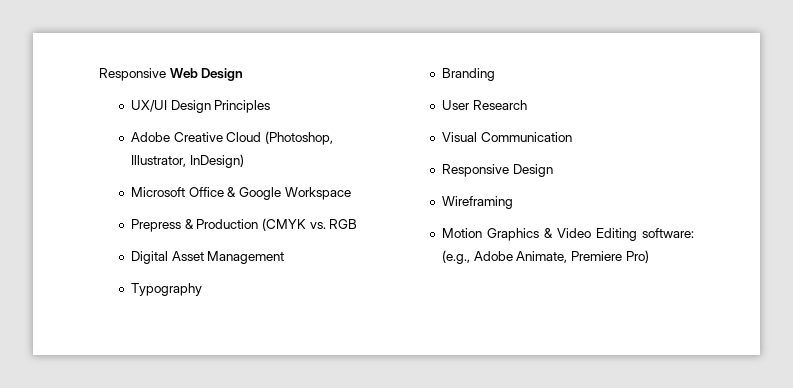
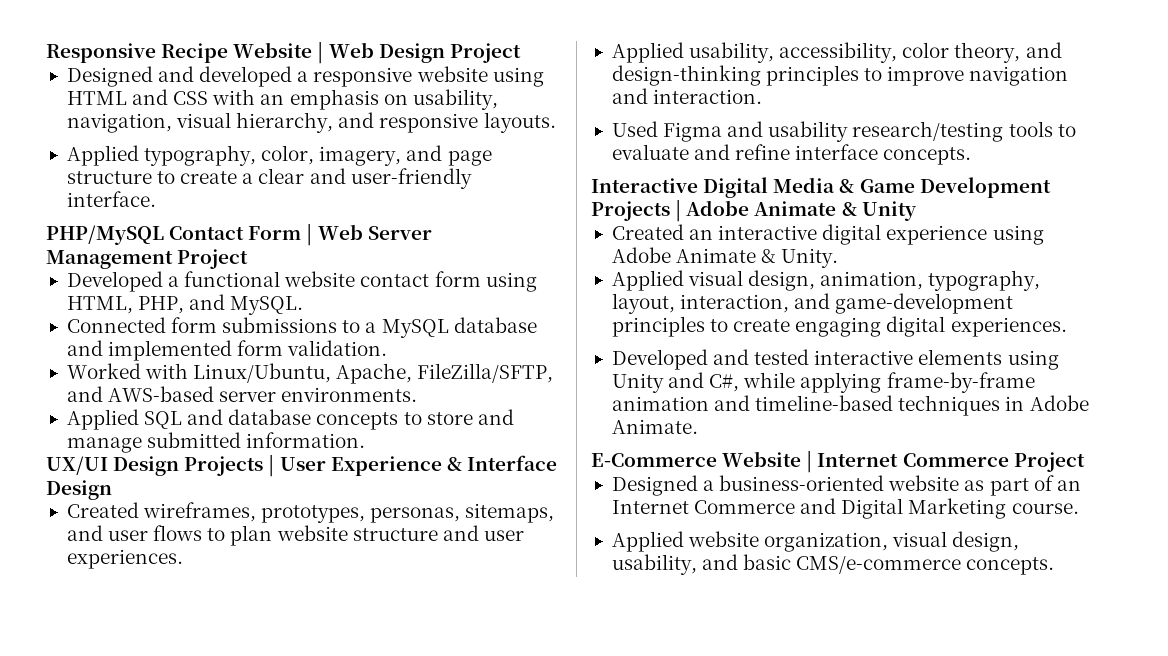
[99,68,166,81] Responsive -> [46,42,324,64] Responsive Recipe Website |
[130,100,271,113] [130,131,333,145] [130,154,244,168] [130,187,351,200] [130,218,358,232] [130,251,285,264] [130,283,202,296] [441,68,495,81] [441,100,527,110] [441,132,572,142] [441,164,553,177] [441,196,513,209] [441,228,694,241] [441,250,649,264] // UX/UI Design Principles // Adobe Creative Cloud (Photoshop, Illustrator, InDesign) // Microsoft Office & Google Workspace // Prepress & Production (CMYK vs. RGB // Digital Asset Management // Typography // Branding // User Research // Visual Communication // Responsive Design // Wireframing // Motion Graphics & Video Editing software: (e.g., Adobe Animate, Premiere Pro) -> [449,43,521,63] [66,66,544,87] [66,89,498,110] [66,112,556,133] [66,145,492,166] [66,168,472,189] [66,191,156,207] [46,224,432,246] [46,249,249,269] [66,271,537,292] [66,294,304,315] [66,317,537,338] [66,340,388,361] [66,363,554,384] [66,386,418,402] [66,409,514,430] [66,432,366,453] [46,455,557,477] [46,480,112,500] [66,502,555,523] [66,525,524,546] [66,549,183,569] [611,42,1062,63] [611,65,1069,86] [611,88,763,104] [611,121,1076,142] [611,144,972,165] [591,177,1051,198] [591,200,917,222] [611,224,1044,245] [611,247,839,268] [611,270,1041,291] [611,293,1014,314] [611,316,1067,337] [611,349,1059,370] [611,372,1035,393] [611,395,1089,416] [611,419,698,434] [591,451,1085,473] [611,475,1081,496] [611,498,1079,519] [611,531,1020,552] [611,554,1055,575] Project // Designed and developed a responsive website using HTML and CSS with an emphasis on usability, navigation, visual hierarchy, and responsive layouts. // Applied typography, color, imagery, and page structure to create a clear and user-friendly interface. // PHP/MySQL Contact Form | Web Server Management Project // Developed a functional website contact form using HTML, PHP, and MySQL. // Connected form submissions to a MySQL database and implemented form validation. // Worked with Linux/Ubuntu, Apache, FileZilla/SFTP, and AWS-based server environments. // Applied SQL and database concepts to store and manage submitted information. // UX/UI Design Projects | User Experience & Interface Design // Created wireframes, prototypes, personas, sitemaps, and user flows to plan website structure and user experiences. // Applied usability, accessibility, color theory, and design-thinking principles to improve navigation and interaction. // Used Figma and usability research/testing tools to evaluate and refine interface concepts. // Interactive Digital Media & Game Development Projects | Adobe Animate & Unity // Created an interactive digital experience using Adobe Animate & Unity. // Applied visual design, animation, typography, layout, interaction, and game-development principles to create engaging digital experiences. // Developed and tested interactive elements using Unity and C#, while applying frame-by-frame animation and timeline-based techniques in Adobe Animate. // E-Commerce Website | Internet Commerce Project // Designed a business-oriented website as part of an Internet Commerce and Digital Marketing course. // Applied website organization, visual design, usability, and basic CMS/e-commerce concepts.

